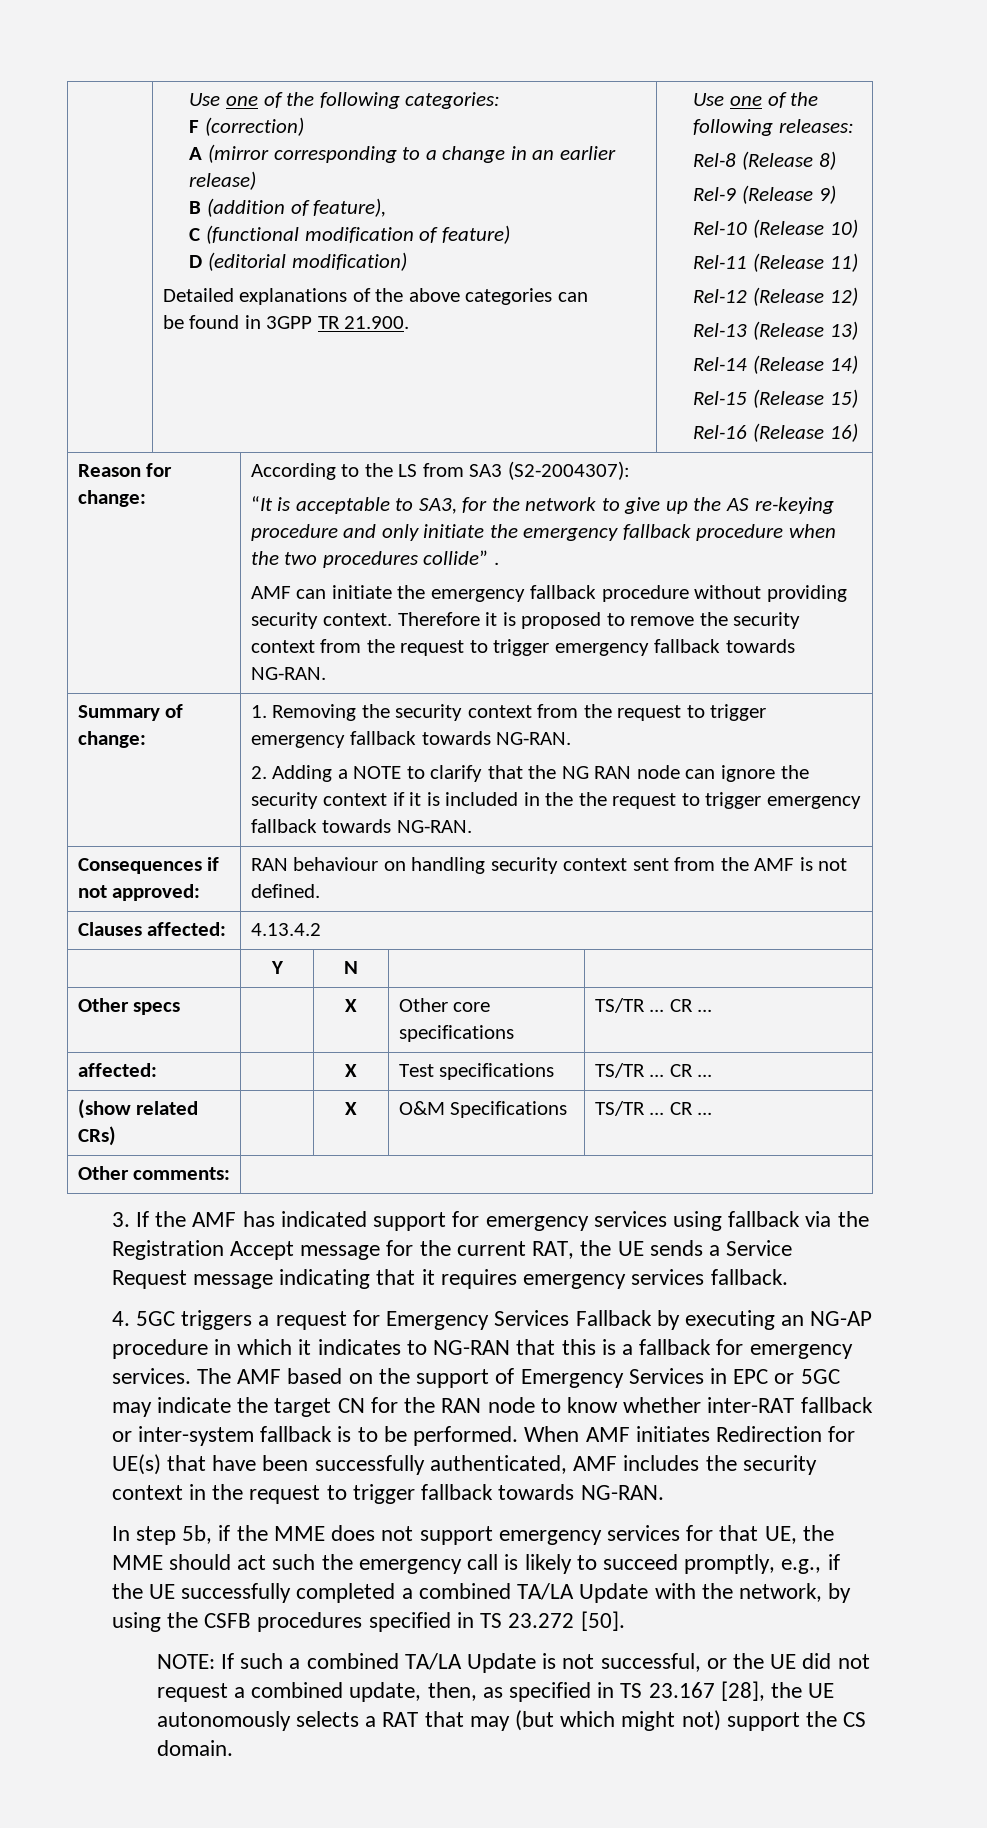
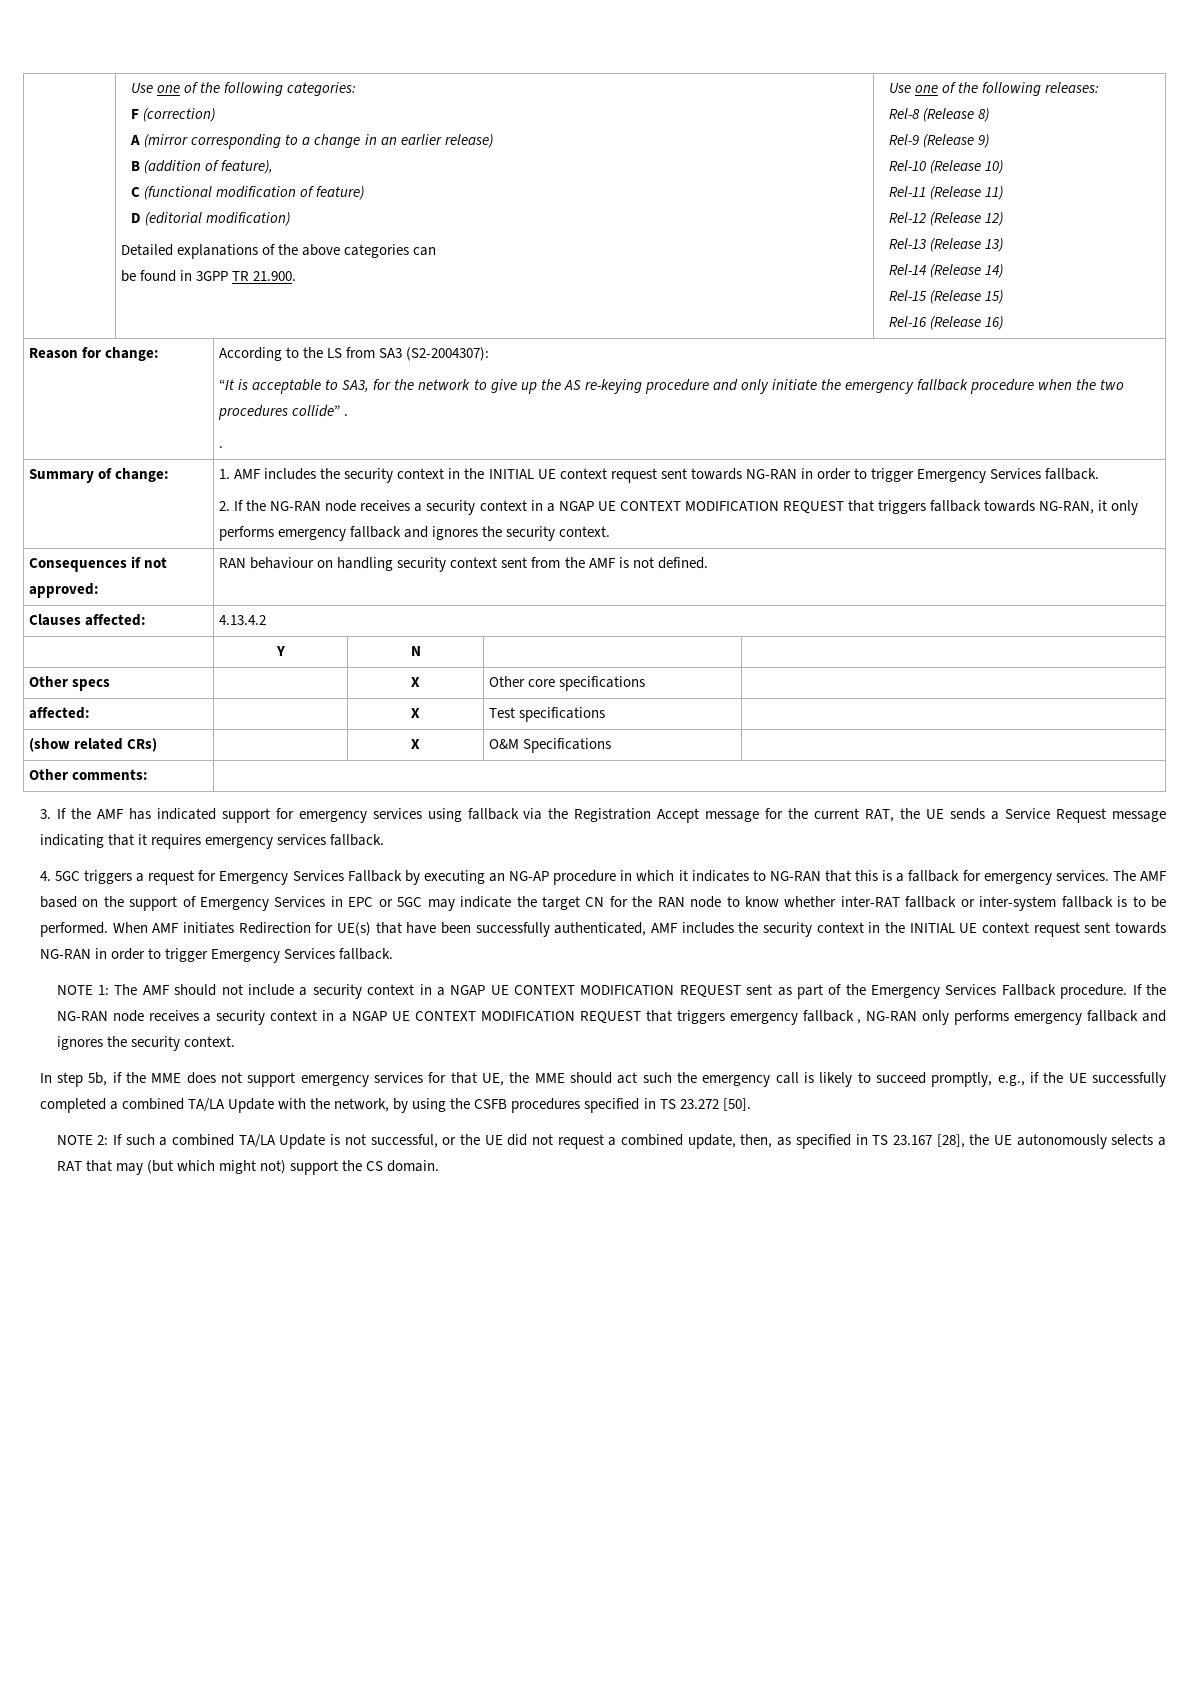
[250,585,847,602] [250,612,801,629] [250,639,795,656] [250,667,326,680] AMF can initiate the emergency fallback procedure without providing security context. Therefore it is proposed to remove the security context from the request to trigger emergency fallback towards NG-RAN. -> [219,446,224,448] .
[272,704,767,721] [250,731,572,748] [250,765,809,782] [250,792,861,809] [250,819,472,833] Removing the security context from the request to trigger emergency fallback towards NG-RAN. // 2. Adding a NOTE to clarify that the NG RAN node can ignore the security context if it is included in the the request to trigger emergency fallback towards NG-RAN. -> [234,468,1100,483] [219,500,1139,515] [219,526,611,541] AMF includes the security context in the INITIAL UE context request sent towards NG-RAN in order to trigger Emergency Services fallback. // 2. If the NG-RAN node receives a security context in a NGAP UE CONTEXT MODIFICATION REQUEST that triggers fallback towards NG-RAN, it only performs emergency fallback and ignores the security context.
[594,998,713,1013] TS/TR ... CR ... -> (646, 683) none
[594,1063,713,1078] TS/TR ... CR ... -> (606, 714) none
[594,1101,713,1116] TS/TR ... CR ... -> (612, 745) none
[249,1484,664,1504] request to trigger fallback towards NG-RAN. -> [909,922,1166,937] [39,948,394,963] [56,984,1167,999] [56,1010,1166,1025] [56,1036,235,1051] INITIAL UE context request sent towards NG-RAN in order to trigger Emergency Services fallback. // NOTE 1: The AMF should not include a security context in a NGAP UE CONTEXT MODIFICATION REQUEST sent as part of the Emergency Services Fallback procedure. If the NG-RAN node receives a security context in a NGAP UE CONTEXT MODIFICATION REQUEST that triggers emergency fallback , NG-RAN only performs emergency fallback and ignores the security context.
[156,1654,215,1669] NOTE: -> [56,1135,109,1145] NOTE 2:

